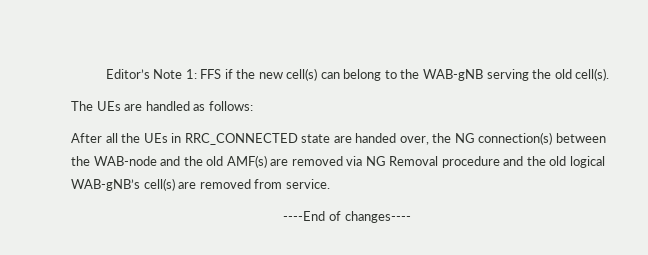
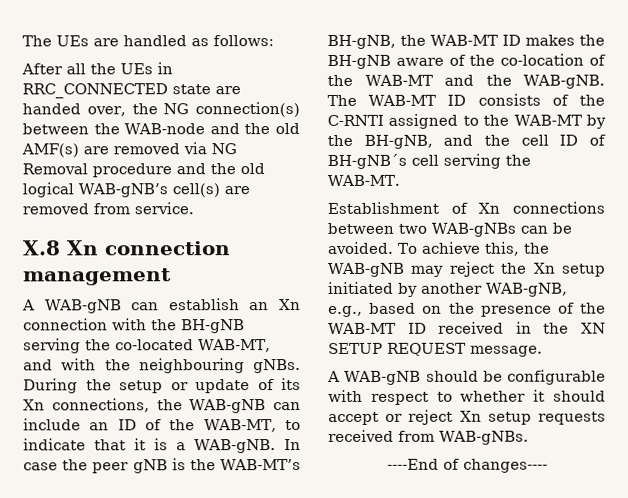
[105,68,610,81] Editor’s Note 1: FFS if the new cell(s) can belong to the WAB-gNB serving the old cell(s). // -> (22, 41) none
(330, 184) none -> [22,240,231,256] [23,268,172,286] [22,298,301,314] [23,318,245,334] [23,338,271,354] [23,358,301,374] [23,378,301,394] [23,398,301,414] [23,418,301,433] [23,438,301,454] [23,458,301,474] [327,34,605,49] [327,53,606,69] [327,74,605,89] [327,93,605,106] [327,113,606,129] [327,134,606,149] [327,153,531,169] [327,174,400,186] [327,201,605,214] [327,222,572,237] [327,241,550,256] [328,261,606,277] [328,281,568,297] [328,302,606,317] [328,321,606,334] [328,342,543,357] [327,369,606,385] [328,389,606,405] [328,409,606,425] [328,429,529,445] // X.8 Xn connection management // A WAB-gNB can establish an Xn connection with the BH-gNB serving the co-located WAB-MT, and with the neighbouring gNBs. During the setup or update of its Xn connections, the WAB-gNB can include an ID of the WAB-MT, to indicate that it is a WAB-gNB. In case the peer gNB is the WAB-MT’s BH-gNB, the WAB-MT ID makes the BH-gNB aware of the co-location of the WAB-MT and the WAB-gNB. The WAB-MT ID consists of the C-RNTI assigned to the WAB-MT by the BH-gNB, and the cell ID of BH-gNB´s cell serving the WAB-MT. // Establishment of Xn connections between two WAB-gNBs can be avoided. To achieve this, the WAB-gNB may reject the Xn setup initiated by another WAB-gNB, e.g., based on the presence of the WAB-MT ID received in the XN SETUP REQUEST message. // A WAB-gNB should be configurable with respect to whether it should accept or reject Xn setup requests received from WAB-gNBs.

